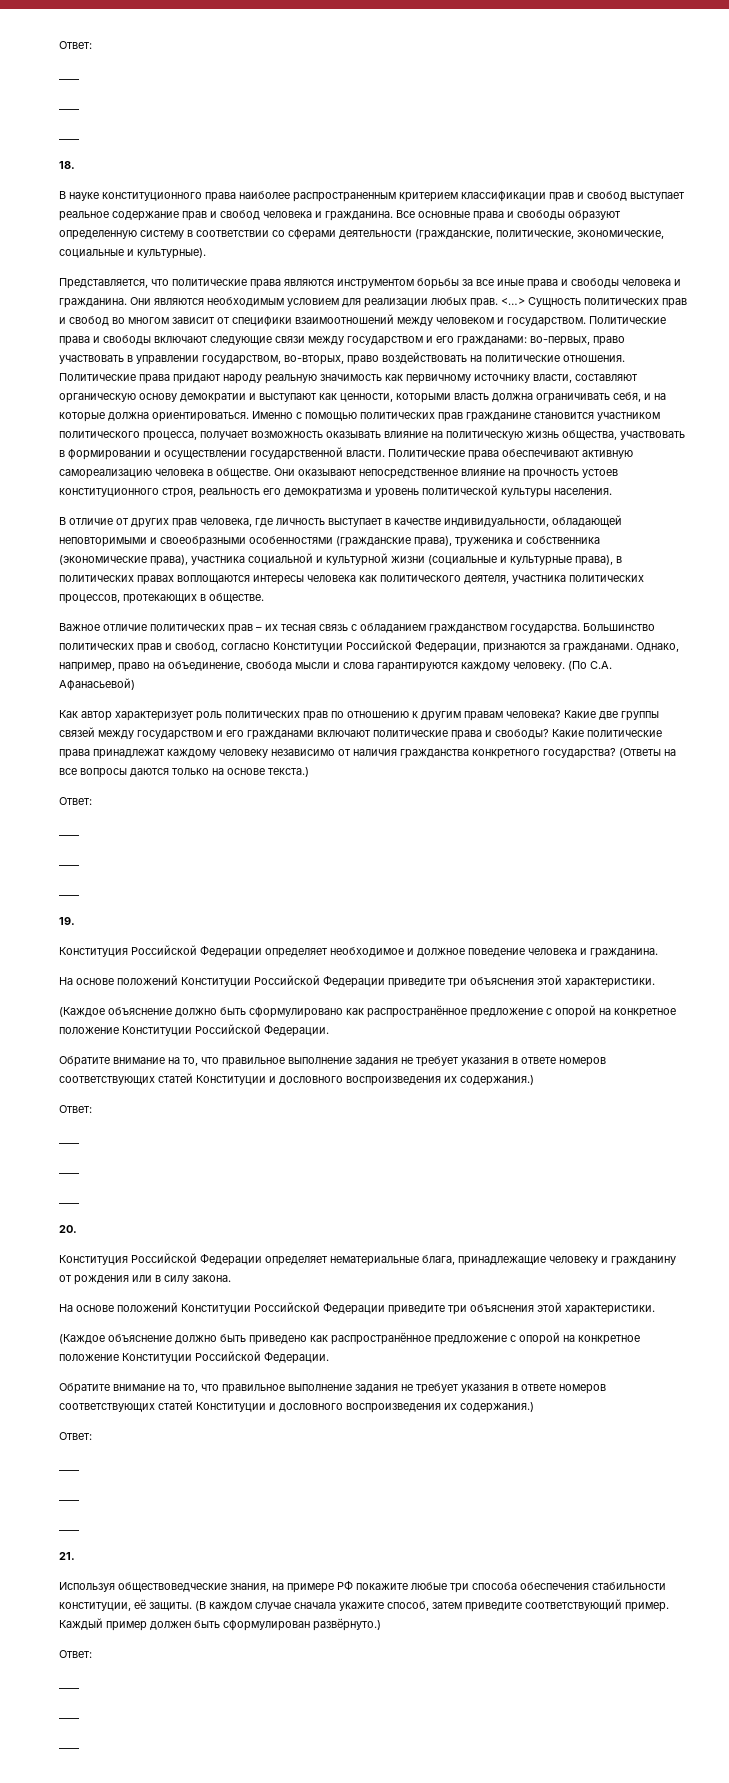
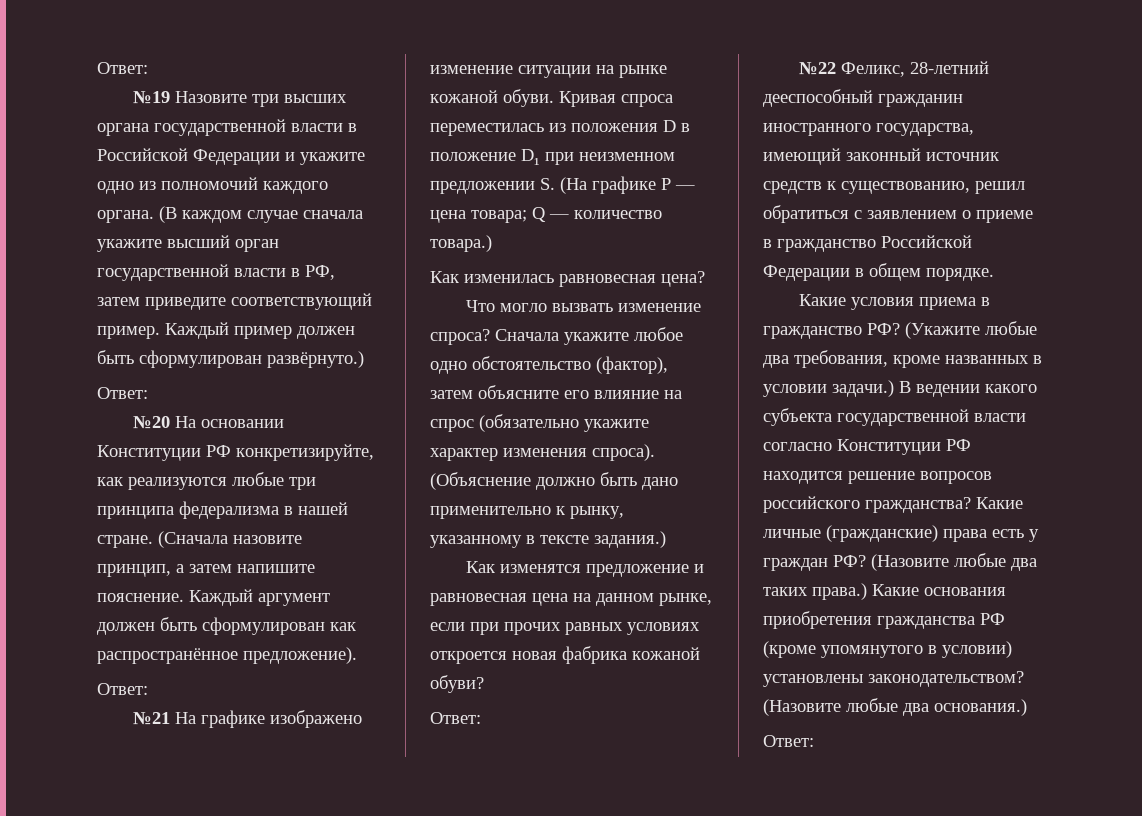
[59,41,92,49] [59,79,80,80] [59,109,80,110] [59,139,80,140] [59,161,75,169] [59,191,685,202] [59,210,621,221] [59,229,664,240] [59,248,206,259] [59,278,681,289] [59,297,687,308] [59,314,666,327] [59,335,625,346] [59,352,625,365] [59,373,638,384] [59,392,666,403] [59,411,660,422] [59,430,685,441] [59,447,633,460] [59,468,618,479] [59,485,612,498] [59,515,622,528] [59,536,600,547] [59,553,622,566] [59,575,644,585] [59,593,264,604] [59,623,655,634] [59,640,679,653] [59,661,612,672] [59,678,135,691] [59,710,659,721] [59,727,662,740] [59,748,676,759] [59,767,309,778] [59,797,92,805] [59,835,80,836] [59,865,80,866] [59,895,80,896] [59,917,75,925] [59,945,658,958] [59,975,655,988] [59,1005,676,1018] [59,1024,329,1037] [59,1056,606,1067] [59,1073,534,1086] [59,1105,92,1113] [59,1143,80,1144] [59,1173,80,1174] [59,1203,80,1204] [59,1225,77,1233] [59,1253,676,1266] [59,1275,231,1285] [59,1302,655,1315] [59,1332,640,1345] [59,1351,329,1364] [59,1383,606,1394] [59,1400,534,1413] [59,1432,92,1440] [59,1470,80,1471] [59,1500,80,1501] [59,1530,80,1531] [59,1552,75,1560] [59,1581,666,1593] [59,1599,192,1611] Ответ: // ____ // ____ // ____ // 18. // В науке конституционного права наиболее распространенным критерием классификации прав и свобод выступает реальное содержание прав и свобод человека и гражданина. Все основные права и свободы образуют определенную систему в соответствии со сферами деятельности (гражданские, политические, экономические, социальные и культурные). // Представляется, что политические права являются инструментом борьбы за все иные права и свободы человека и гражданина. Они являются необходимым условием для реализации любых прав. <…> Сущность политических прав и свобод во многом зависит от специфики взаимоотношений между человеком и государством. Политические права и свободы включают следующие связи между государством и его гражданами: во-первых, право участвовать в управлении государством, во-вторых, право воздействовать на политические отношения. Политические права придают народу реальную значимость как первичному источнику власти, составляют органическую основу демократии и выступают как ценности, которыми власть должна ограничивать себя, и на которые должна ориентироваться. Именно с помощью политических прав гражданине становится участником политического процесса, получает возможность оказывать влияние на политическую жизнь общества, участвовать в формировании и осуществлении государственной власти. Политические права обеспечивают активную самореализацию человека в обществе. Они оказывают непосредственное влияние на прочность устоев конституционного строя, реальность его демократизма и уровень политической культуры населения. // В отличие от других прав человека, где личность выступает в качестве индивидуальности, обладающей неповторимыми и своеобразными особенностями (гражданские права), труженика и собственника (экономические права), участника социальной и культурной жизни (социальные и культурные права), в политических правах воплощаются интересы человека как политического деятеля, участника политических процессов, протекающих в обществе. // Важное отличие политических прав – их тесная связь с обладанием гражданством государства. Большинство политических прав и свобод, согласно Конституции Российской Федерации, признаются за гражданами. Однако, например, право на объединение, свобода мысли и слова гарантируются каждому человеку. (По С.А. Афанасьевой) // Как автор характеризует роль политических прав по отношению к другим правам человека? Какие две группы связей между государством и его гражданами включают политические права и свободы? Какие политические права принадлежат каждому человеку независимо от наличия гражданства конкретного государства? (Ответы на все вопросы даются только на основе текста.) // Ответ: // ____ // ____ // ____ // 19. // Конституция Российской Федерации определяет необходимое и должное поведение человека и гражданина. // На основе положений Конституции Российской Федерации приведите три объяснения этой характеристики. // (Каждое объяснение должно быть сформулировано как распространённое предложение с опорой на конкретное положение Конституции Российской Федерации. // Обратите внимание на то, что правильное выполнение задания не требует указания в ответе номеров соответствующих статей Конституции и дословного воспроизведения их содержания.) // Ответ: // ____ // ____ // ____ // 20. // Конституция Российской Федерации определяет нематериальные блага, принадлежащие человеку и гражданину от рождения или в силу закона. // На основе положений Конституции Российской Федерации приведите три объяснения этой характеристики. // (Каждое объяснение должно быть приведено как распространённое предложение с опорой на конкретное положение Конституции Российской Федерации. // Обратите внимание на то, что правильное выполнение задания не требует указания в ответе номеров соответствующих статей Конституции и дословного воспроизведения их содержания.) // Ответ: // ____ // ____ // ____ // 21. // Используя обществоведческие знания, на примере РФ покажите любые три способа обеспечения стабильности конституции, её защиты. -> [97,62,148,74] [133,91,348,107] [97,119,357,136] [97,148,365,165] [97,177,328,194] [97,210,154,223] Ответ: // №19 Назовите три высших органа государственной власти в Российской Федерации и укажите одно из полномочий каждого органа.
[387,1601,429,1611] способ, -> [167,235,279,252] [97,264,335,281] высший орган государственной власти в РФ,
[59,1688,80,1689] [59,1718,80,1719] [59,1748,80,1749] ____ // ____ // ____ -> [133,416,285,429] [97,444,374,461] [97,472,316,490] [97,501,348,519] [97,531,302,548] [97,564,315,577] [97,589,330,606] [97,617,356,635] [97,647,357,664] [97,683,148,695] [133,710,363,728] [430,65,667,78] [430,89,673,107] [430,120,690,136] [430,149,675,165] [430,176,695,194] [430,207,662,223] [430,235,492,252] [430,271,705,287] [466,300,702,312] [430,327,683,345] [430,356,668,374] [430,385,682,399] [430,414,649,432] [430,444,655,461] [430,472,678,490] [430,506,624,519] [430,531,666,548] [466,561,705,577] [430,593,712,606] [430,622,700,635] [430,646,700,664] [430,675,484,693] [430,712,481,724] [799,61,990,77] [763,89,963,107] [763,123,974,136] [763,148,999,165] [763,181,1025,194] [763,205,1033,223] [763,235,972,252] [763,263,994,281] [799,294,991,310] [763,321,1037,339] [763,350,1042,368] [763,380,1037,397] [763,408,1026,426] [763,439,971,455] [763,471,992,484] [763,496,1023,513] [763,525,1039,542] [763,553,1037,571] [763,583,1006,600] [763,611,1005,629] [763,641,1012,658] [763,671,1024,687] [763,698,1027,716] [763,735,814,747] №20 На основании Конституции РФ конкретизируйте, как реализуются любые три принципа федерализма в нашей стране. (Сначала назовите принцип, а затем напишите пояснение. Каждый аргумент должен быть сформулирован как распространённое предложение). // Ответ: // №21 На графике изображено изменение ситуации на рынке кожаной обуви. Кривая спроса переместилась из положения D в положение D₁ при неизменном предложении S. (На графике P — цена товара; Q — количество товара.) // Как изменилась равновесная цена? // Что могло вызвать изменение спроса? Сначала укажите любое одно обстоятельство (фактор), затем объясните его влияние на спрос (обязательно укажите характер изменения спроса). (Объяснение должно быть дано применительно к рынку, указанному в тексте задания.) // Как изменятся предложение и равновесная цена на данном рынке, если при прочих равных условиях откроется новая фабрика кожаной обуви? // Ответ: // №22 Феликс, 28-летний дееспособный гражданин иностранного государства, имеющий законный источник средств к существованию, решил обратиться с заявлением о приеме в гражданство Российской Федерации в общем порядке. // Какие условия приема в гражданство РФ? (Укажите любые два требования, кроме названных в условии задачи.) В ведении какого субъекта государственной власти согласно Конституции РФ находится решение вопросов российского гражданства? Какие личные (гражданские) права есть у граждан РФ? (Назовите любые два таких права.) Какие основания приобретения гражданства РФ (кроме упомянутого в условии) установлены законодательством? (Назовите любые два основания.) // Ответ:

